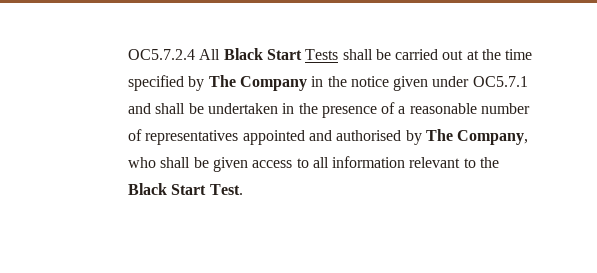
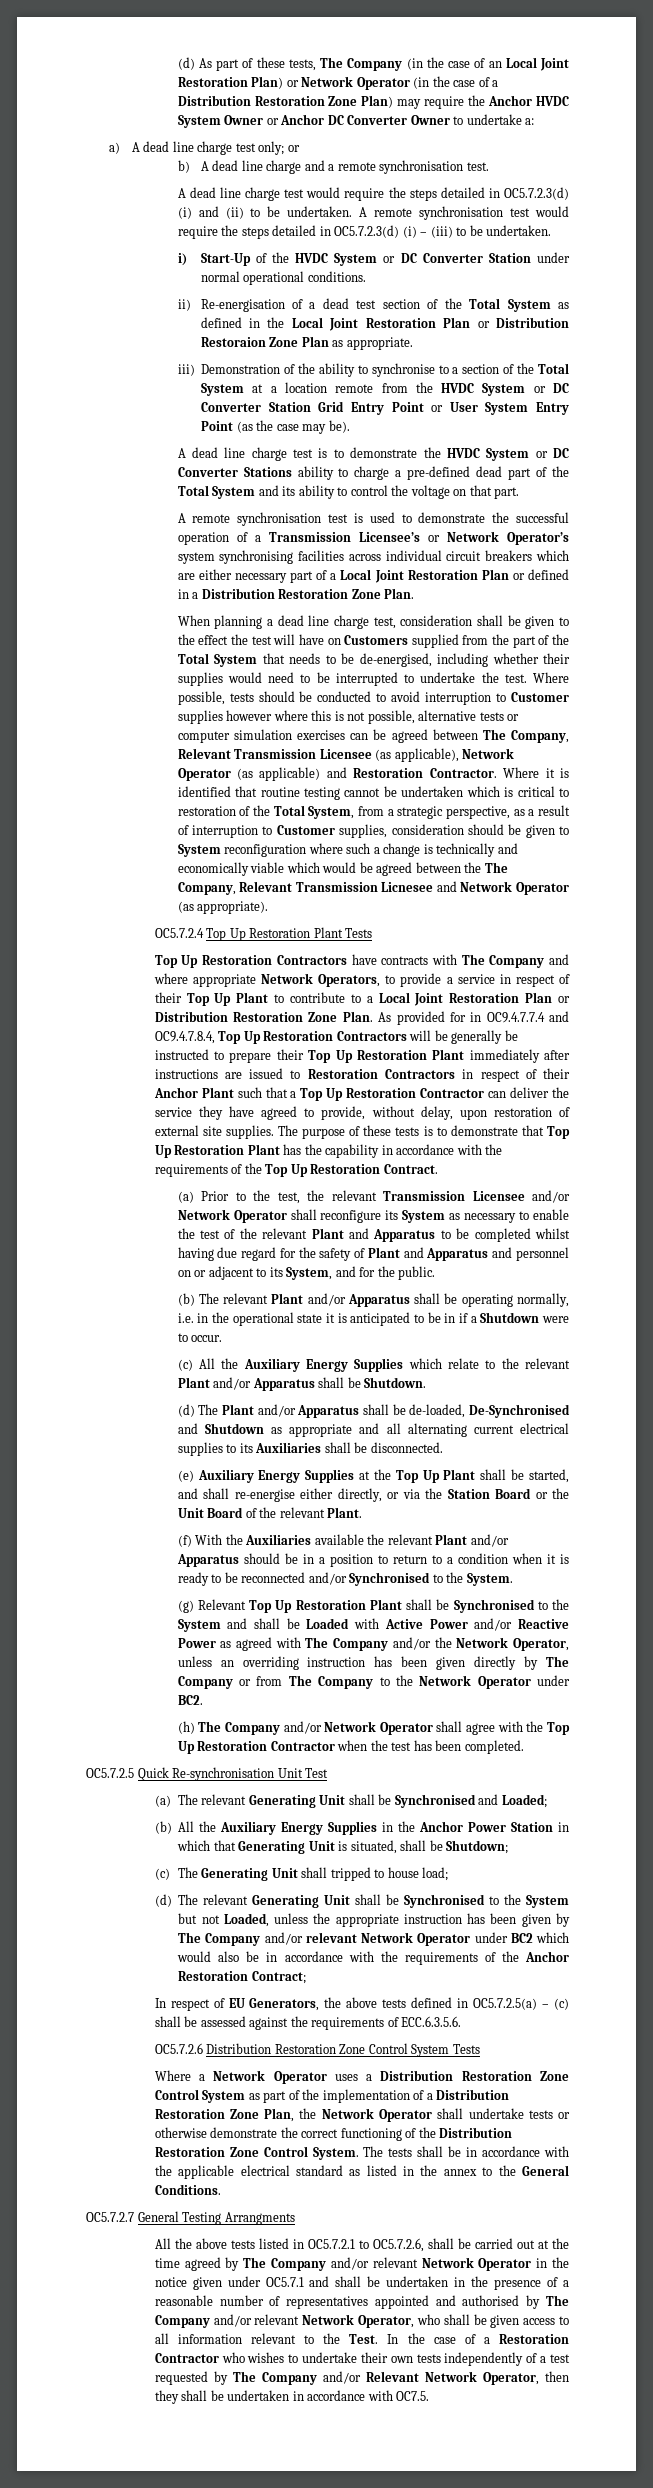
[127,48,339,60] OC5.7.2.4 All Black Start Tests -> [177,57,569,71] [177,76,499,90] [177,95,569,109] [177,114,535,128] [108,141,300,155] [177,160,489,174] [177,187,569,201] [177,206,569,220] [177,225,552,239] [177,252,570,266] [200,271,366,285] [177,298,570,312] [200,317,569,331] [200,336,413,350] [177,363,569,377] [201,382,569,396] [201,401,569,415] [201,420,350,434] [177,447,569,461] [177,466,569,480] [177,485,520,499] [177,512,570,526] [177,531,570,545] [177,550,570,564] [177,569,569,583] [177,588,415,599] [177,615,570,629] [177,634,569,648] [177,653,570,667] [177,672,569,686] [177,691,569,705] [177,710,520,724] [177,729,569,743] [177,748,515,762] [177,767,569,781] [177,786,569,800] [177,805,571,819] [177,824,569,838] [177,843,518,857] [177,862,508,876] [177,881,569,895] [177,901,269,914] [154,927,373,941] [154,954,570,968] [153,973,571,987] [154,992,570,1006] [154,1011,569,1025] [154,1030,518,1044] [154,1049,570,1063] [154,1068,570,1082] [153,1087,569,1101] [154,1106,571,1120] [154,1125,570,1139] [154,1144,503,1158] [154,1163,438,1177] [177,1190,570,1204] [177,1209,569,1223] [177,1228,570,1242] [177,1247,569,1261] [177,1266,436,1280] [177,1293,570,1307] [177,1312,569,1326] [177,1333,223,1342] [177,1358,570,1372] [177,1377,427,1391] [177,1404,570,1418] [177,1423,569,1437] [177,1442,443,1456] [177,1469,570,1483] [177,1488,570,1502] [177,1507,363,1518] [177,1534,509,1547] [176,1553,569,1567] [177,1572,513,1586] [177,1599,569,1613] [177,1618,569,1632] [177,1637,569,1651] [177,1656,569,1670] [177,1675,570,1689] [177,1695,203,1705] [177,1721,570,1735] [177,1740,524,1754] [86,1767,329,1781] [154,1794,547,1808] [154,1821,569,1835] [177,1840,509,1854] [154,1867,449,1881] [154,1894,569,1908] [178,1913,570,1927] [178,1932,569,1946] [177,1951,569,1965] [178,1971,306,1984] [154,1997,569,2011] [154,2016,462,2030] [154,2043,480,2057] [154,2070,569,2084] [154,2089,510,2103] [154,2108,571,2122] [154,2127,513,2141] [154,2146,570,2160] [154,2165,570,2179] [154,2184,221,2195] [86,2211,295,2225] [154,2238,424,2252] (d) As part of these tests, The Company (in the case of an Local Joint Restoration Plan) or Network Operator (in the case of a Distribution Restoration Zone Plan) may require the Anchor HVDC System Owner or Anchor DC Converter Owner to undertake a: // a) A dead line charge test only; or // b) A dead line charge and a remote synchronisation test. // A dead line charge test would require the steps detailed in OC5.7.2.3(d) (i) and (ii) to be undertaken. A remote synchronisation test would require the steps detailed in OC5.7.2.3(d) (i) – (iii) to be undertaken. // i) Start-Up of the HVDC System or DC Converter Station under normal operational conditions. // ii) Re-energisation of a dead test section of the Total System as defined in the Local Joint Restoration Plan or Distribution Restoraion Zone Plan as appropriate. // iii) Demonstration of the ability to synchronise to a section of the Total System at a location remote from the HVDC System or DC Converter Station Grid Entry Point or User System Entry Point (as the case may be). // A dead line charge test is to demonstrate the HVDC System or DC Converter Stations ability to charge a pre-defined dead part of the Total System and its ability to control the voltage on that part. // A remote synchronisation test is used to demonstrate the successful operation of a Transmission Licensee’s or Network Operator’s system synchronising facilities across individual circuit breakers which are either necessary part of a Local Joint Restoration Plan or defined in a Distribution Restoration Zone Plan. // When planning a dead line charge test, consideration shall be given to the effect the test will have on Customers supplied from the part of the Total System that needs to be de-energised, including whether their supplies would need to be interrupted to undertake the test. Where possible, tests should be conducted to avoid interruption to Customer supplies however where this is not possible, alternative tests or computer simulation exercises can be agreed between The Company, Relevant Transmission Licensee (as applicable), Network Operator (as applicable) and Restoration Contractor. Where it is identified that routine testing cannot be undertaken which is critical to restoration of the Total System, from a strategic perspective, as a result of interruption to Customer supplies, consideration should be given to System reconfiguration where such a change is technically and economically viable which would be agreed between the The Company, Relevant Transmission Licnesee and Network Operator (as appropriate). // OC5.7.2.4 Top Up Restoration Plant Tests // Top Up Restoration Contractors have contracts with The Company and where appropriate Network Operators, to provide a service in respect of their Top Up Plant to contribute to a Local Joint Restoration Plan or Distribution Restoration Zone Plan. As provided for in OC9.4.7.7.4 and OC9.4.7.8.4, Top Up Restoration Contractors will be generally be instructed to prepare their Top Up Restoration Plant immediately after instructions are issued to Restoration Contractors in respect of their Anchor Plant such that a Top Up Restoration Contractor can deliver the service they have agreed to provide, without delay, upon restoration of external site supplies. The purpose of these tests is to demonstrate that Top Up Restoration Plant has the capability in accordance with the requirements of the Top Up Restoration Contract. // (a) Prior to the test, the relevant Transmission Licensee and/or Network Operator shall reconfigure its System as necessary to enable the test of the relevant Plant and Apparatus to be completed whilst having due regard for the safety of Plant and Apparatus and personnel on or adjacent to its System, and for the public. // (b) The relevant Plant and/or Apparatus shall be operating normally, i.e. in the operational state it is anticipated to be in if a Shutdown were to occur. // (c) All the Auxiliary Energy Supplies which relate to the relevant Plant and/or Apparatus shall be Shutdown. // (d) The Plant and/or Apparatus shall be de-loaded, De-Synchronised and Shutdown as appropriate and all alternating current electrical supplies to its Auxiliaries shall be disconnected. // (e) Auxiliary Energy Supplies at the Top Up Plant shall be started, and shall re-energise either directly, or via the Station Board or the Unit Board of the relevant Plant. // (f) With the Auxiliaries available the relevant Plant and/or Apparatus should be in a position to return to a condition when it is ready to be reconnected and/or Synchronised to the System. // (g) Relevant Top Up Restoration Plant shall be Synchronised to the System and shall be Loaded with Active Power and/or Reactive Power as agreed with The Company and/or the Network Operator, unless an overriding instruction has been given directly by The Company or from The Company to the Network Operator under BC2. // (h) The Company and/or Network Operator shall agree with the Top Up Restoration Contractor when the test has been completed. // OC5.7.2.5 Quick Re-synchronisation Unit Test // (a) The relevant Generating Unit shall be Synchronised and Loaded; // (b) All the Auxiliary Energy Supplies in the Anchor Power Station in which that Generating Unit is situated, shall be Shutdown; // (c) The Generating Unit shall tripped to house load; // (d) The relevant Generating Unit shall be Synchronised to the System but not Loaded, unless the appropriate instruction has been given by The Company and/or relevant Network Operator under BC2 which would also be in accordance with the requirements of the Anchor Restoration Contract; // In respect of EU Generators, the above tests defined in OC5.7.2.5(a) – (c) shall be assessed against the requirements of ECC.6.3.5.6. // OC5.7.2.6 Distribution Restoration Zone Control System Tests // Where a Network Operator uses a Distribution Restoration Zone Control System as part of the implementation of a Distribution Restoration Zone Plan, the Network Operator shall undertake tests or otherwise demonstrate the correct functioning of the Distribution Restoration Zone Control System. The tests shall be in accordance with the applicable electrical standard as listed in the annex to the General Conditions. // OC5.7.2.7 General Testing Arrangments // All the above tests listed in OC5.7.2.1 to OC5.7.2.6,
[127,75,307,91] specified by The Company -> [184,2257,532,2271] agreed by The Company and/or relevant Network Operator
[457,130,529,145] Company, -> [154,2314,415,2328] Company and/or relevant Network Operator,
[127,183,243,195] Black Start Test. -> [349,2333,569,2344] [154,2352,570,2366] [154,2371,570,2385] [154,2390,430,2404] Test. In the case of a Restoration Contractor who wishes to undertake their own tests independently of a test requested by The Company and/or Relevant Network Operator, then they shall be undertaken in accordance with OC7.5.

